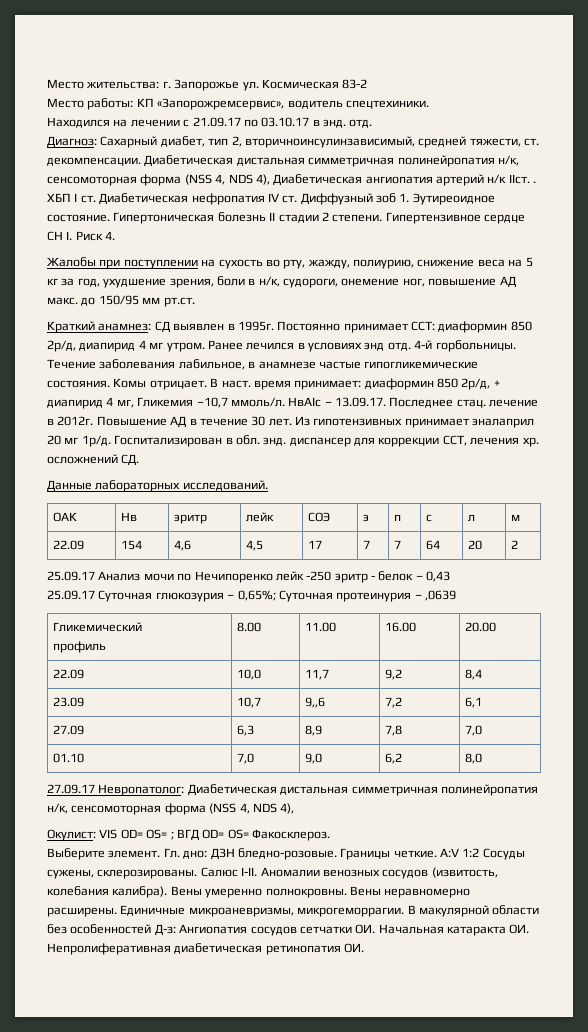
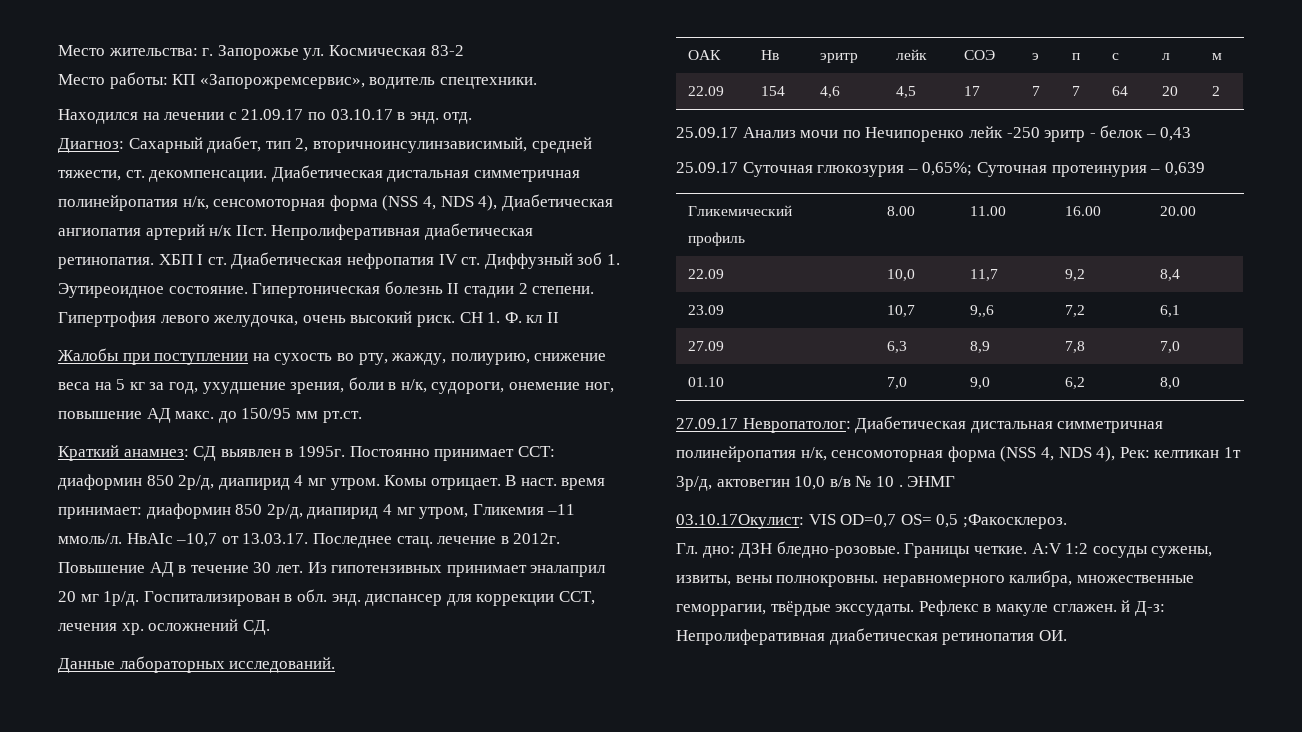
[345,100,429,109] спецтехиники. -> [439,77,537,89] спецтехники.
[533,181,537,183] . -> [271,223,533,240] [58,257,154,269] Непролиферативная диабетическая ретинопатия.
[385,212,525,224] [47,231,116,241] Гипертензивное сердце СН I. Риск 4. -> [58,311,559,327] Гипертрофия левого желудочка, очень высокий риск. СН 1. Ф. кл II
[207,340,516,352] [47,359,479,370] [47,380,110,388] Ранее лечился в условиях энд отд. 4-й горбольницы. Течение заболевания лабильное, в анамнезе частые гипогликемические состояния. -> (380, 484) none
[493,380,500,387] [47,397,386,409] + диапирид 4 мг, Гликемия –10,7 ммоль/л. НвАIс – 13.09.17. -> [307,504,576,519] [58,533,309,547] диапирид 4 мг утром, Гликемия –11 ммоль/л. НвАIс –10,7 от 13.03.17.
[425,590,456,601] ,0639 -> [1164,162,1205,176] 0,639
[47,829,330,841] [47,848,161,860] // Окулист: VIS OD= OS= ; ВГД OD= OS= Факосклероз. // Выберите элемент. -> [1119,447,1241,458] [676,475,956,491] [676,514,1067,529] Рек: келтикан 1т 3р/д, актовегин 10,0 в/в № 10 . ЭНМГ // 03.10.17Окулист: VIS OD=0,7 OS= 0,5 ;Факосклероз. //
[482,848,525,860] [47,867,498,879] [47,886,471,898] [47,905,540,917] [47,924,530,936] Сосуды сужены, склерозированы. Салюс I-II. Аномалии венозных сосудов (извитость, колебания калибра). Вены умеренно полнокровны. Вены неравномерно расширены. Единичные микроаневризмы, микрогеморрагии. В макулярной области без особенностей Д-з: Ангиопатия сосудов сетчатки ОИ. Начальная катаракта ОИ. -> [1092,546,1213,558] [676,570,1194,587] [676,600,1165,616] сосуды сужены, извиты, вены полнокровны. неравномерного калибра, множественные геморрагии, твёрдые экссудаты. Рефлекс в макуле сглажен. й Д-з:

